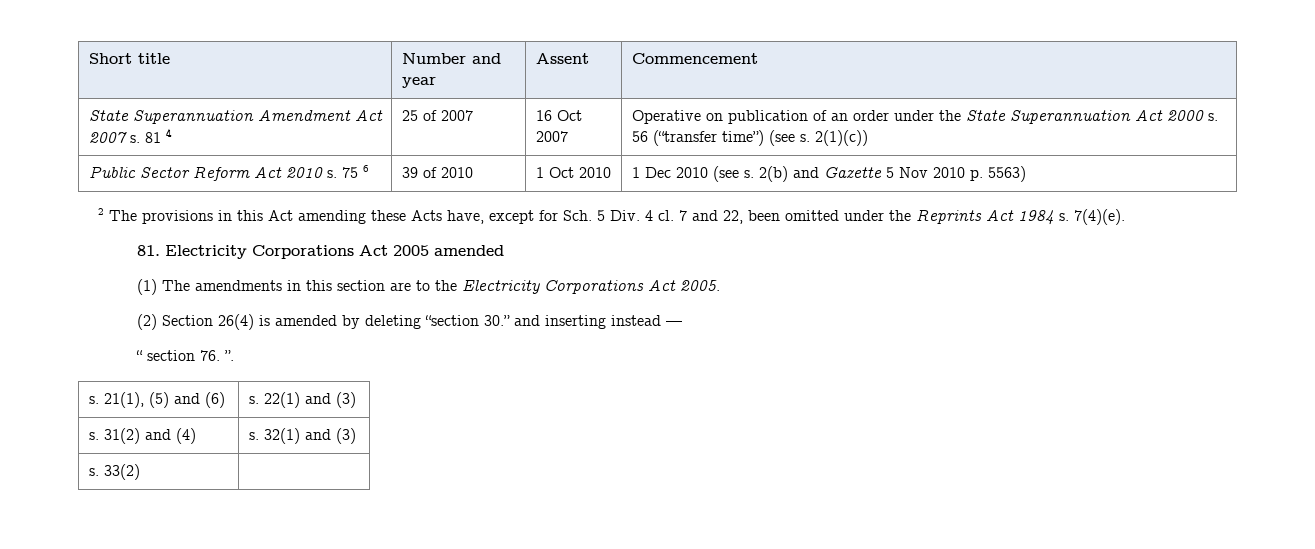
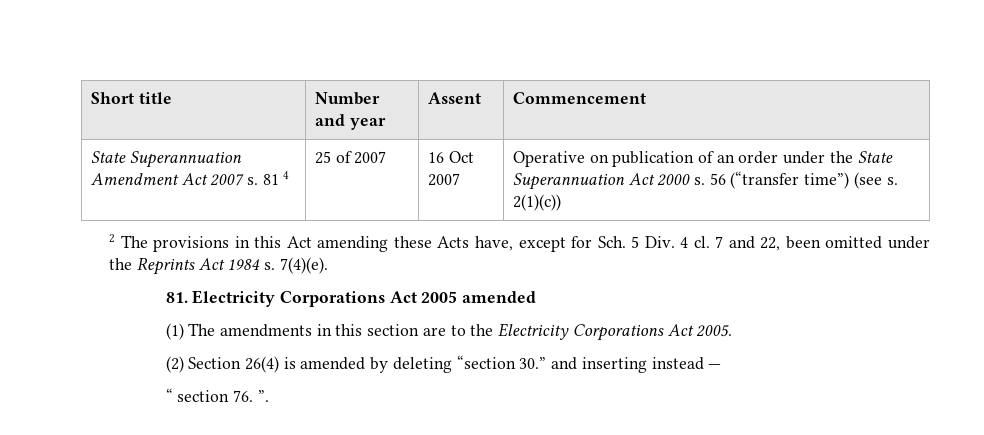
[88,165,369,181] [401,167,473,178] [535,167,611,178] [631,166,1026,182] // Public Sector Reform Act 2010 s. 75 6 | 39 of 2010 | 1 Oct 2010 | 1 Dec 2010 (see s. 2(b) and Gazette 5 Nov 2010 p. 5563) -> (561, 202) none
[88,392,225,408] [248,392,356,408] [88,428,196,444] [248,428,356,444] [88,464,140,480] // s. 21(1), (5) and (6) | s. 22(1) and (3) // s. 31(2) and (4) | s. 32(1) and (3) // s. 33(2) | -> (269, 396) none

